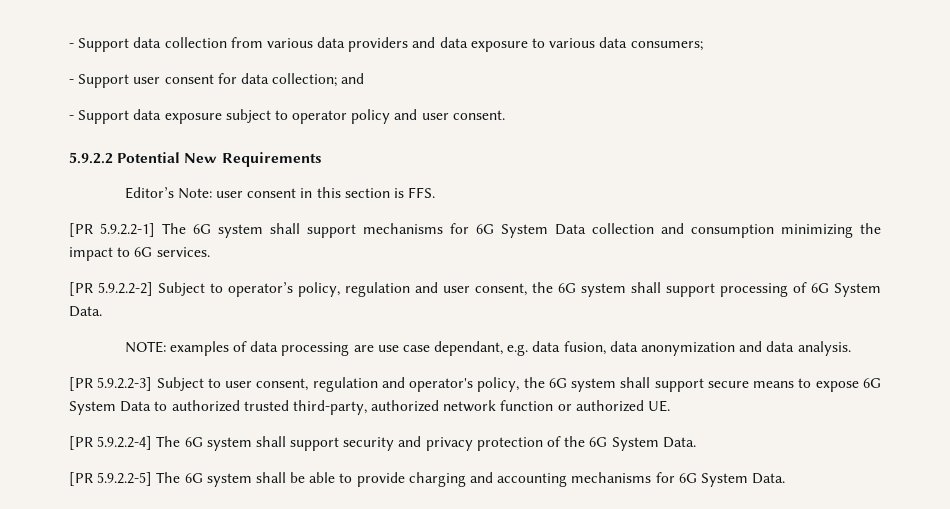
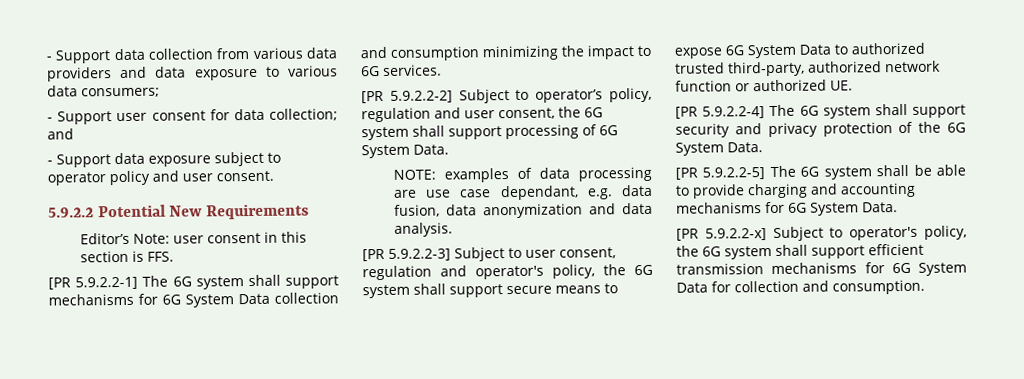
(786, 478) none -> [676,225,967,242] [676,243,924,260] [676,262,967,276] [676,279,925,295] // [PR 5.9.2.2-x] Subject to operator's policy, the 6G system shall support efficient transmission mechanisms for 6G System Data for collection and consumption.

